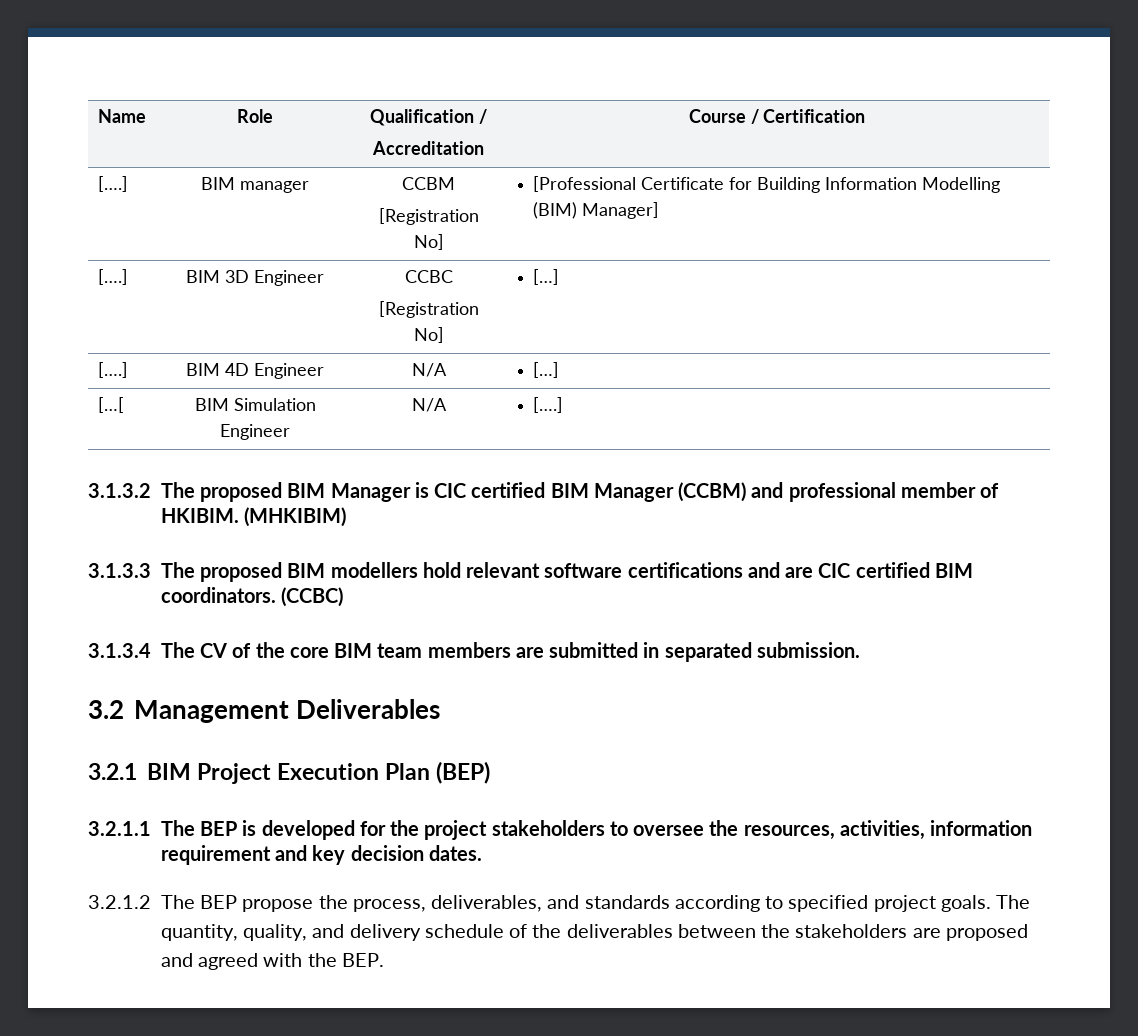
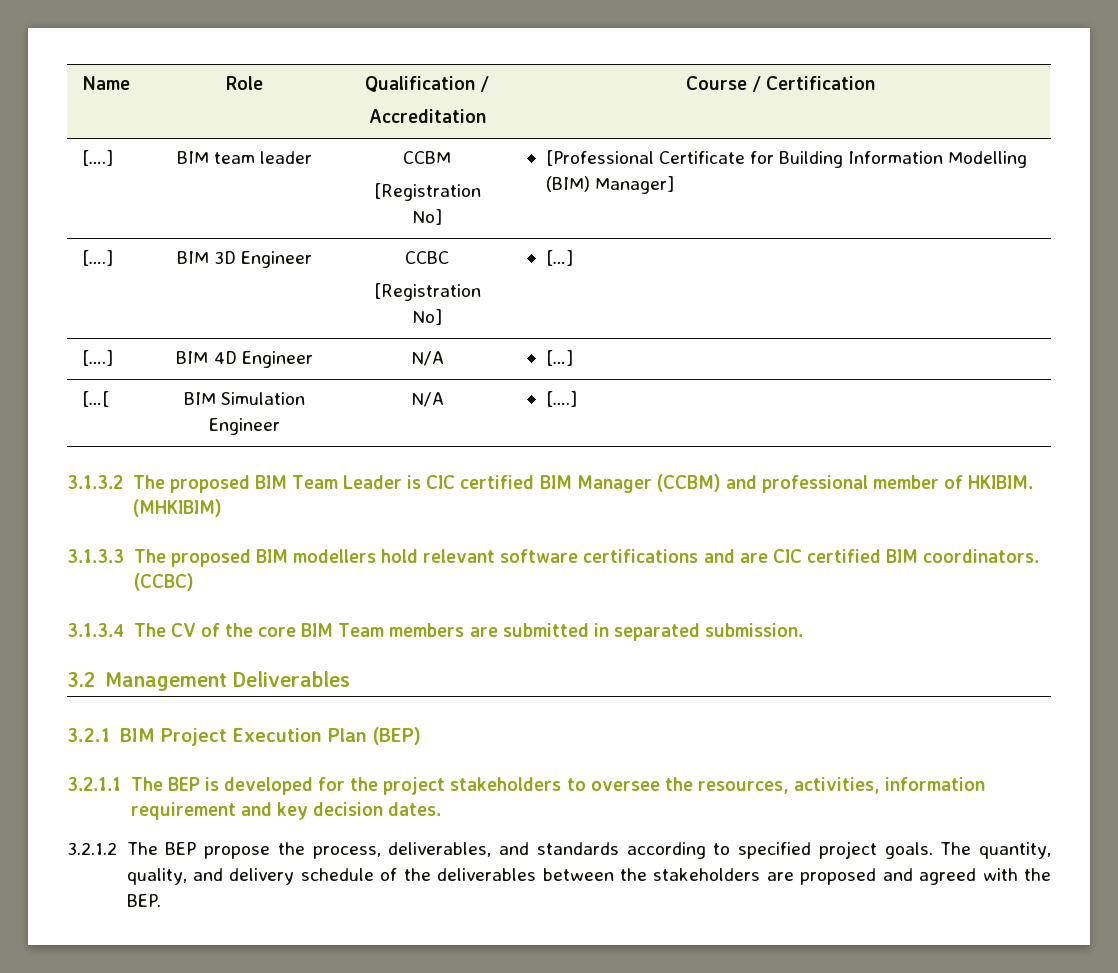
[240,181,309,193] manager -> [214,151,313,164] team leader
[330,483,411,502] Manager -> [291,475,403,489] Team Leader
[377,643,423,658] team -> [338,623,385,637] Team

